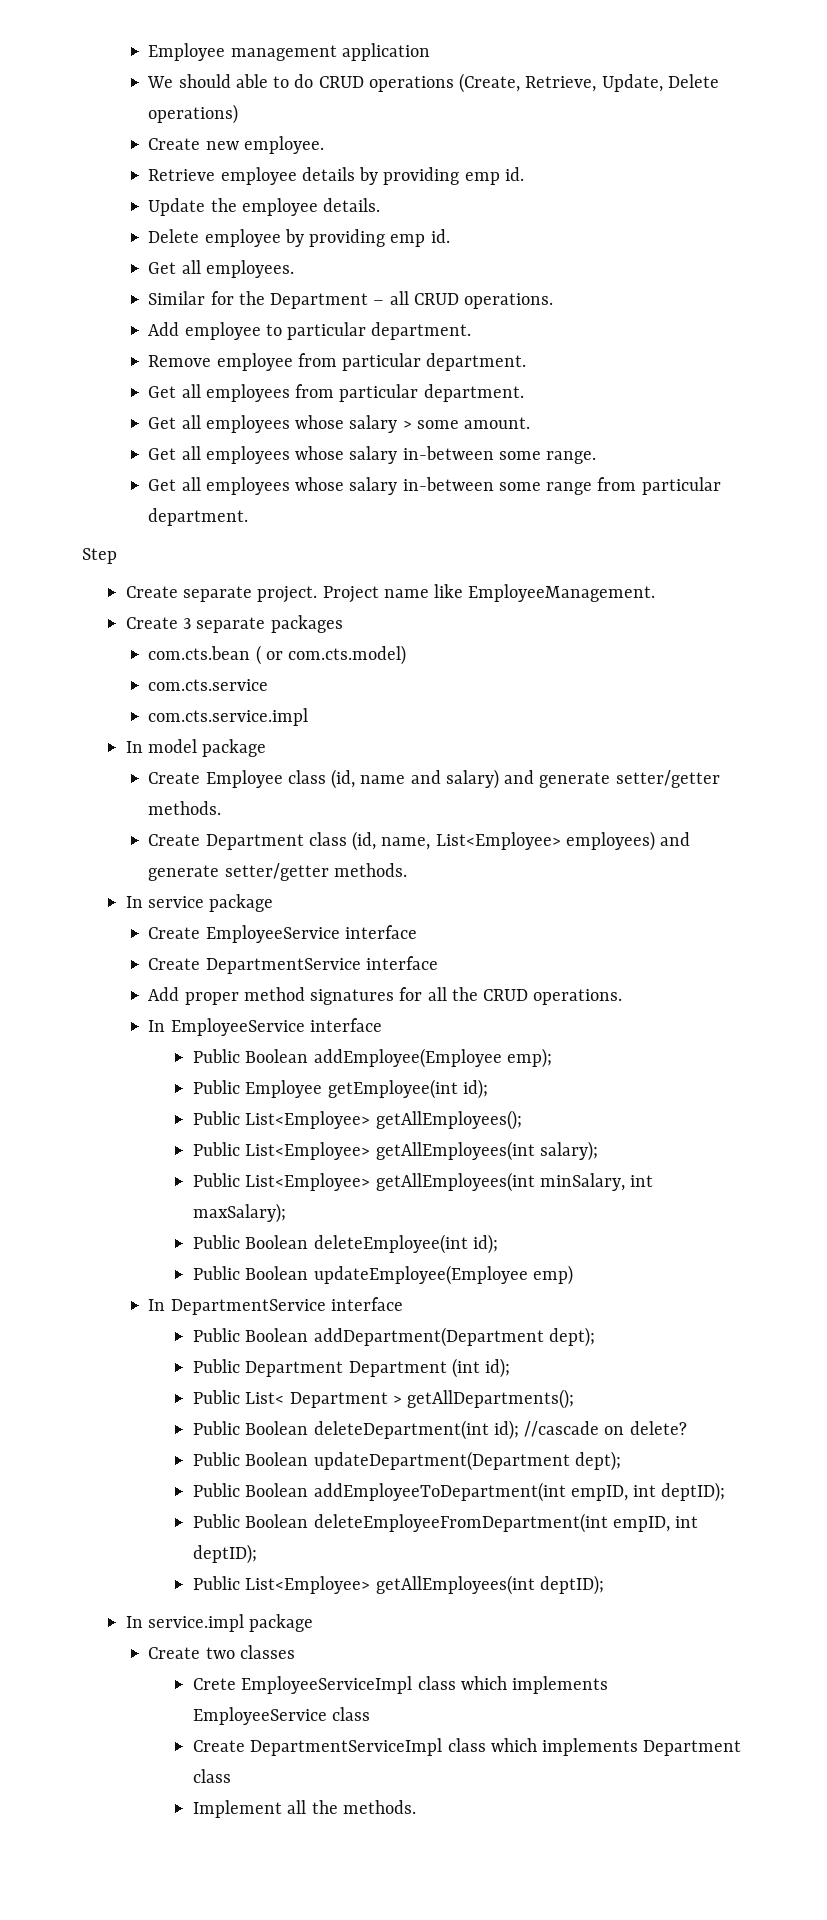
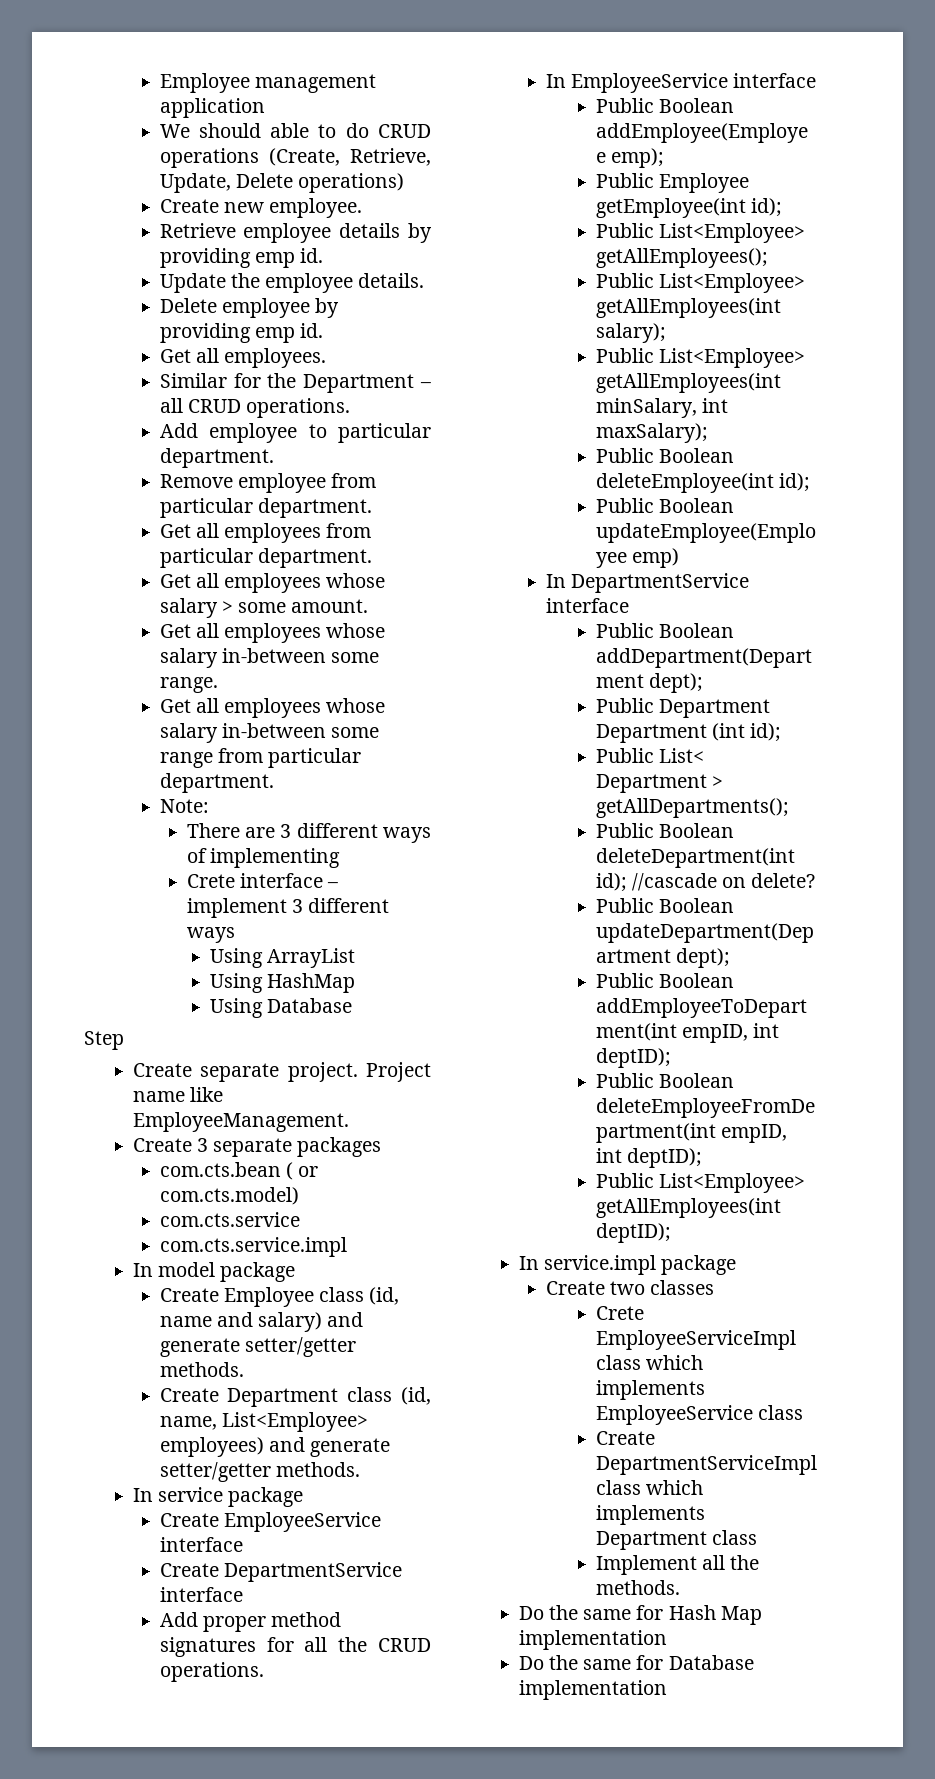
(249, 517) none -> [159,799,209,813] [186,823,431,843] [186,848,341,868] [186,873,339,888] [186,898,390,918] [186,927,235,943] [209,948,355,968] [209,973,355,993] [209,998,352,1018] // Note: // There are 3 different ways of implementing // Crete interface – implement 3 different ways // Using ArrayList // Using HashMap // Using Database
(416, 1807) none -> [518,1605,762,1625] [518,1630,667,1650] [518,1655,754,1670] [518,1680,667,1700] // Do the same for Hash Map implementation // Do the same for Database implementation

